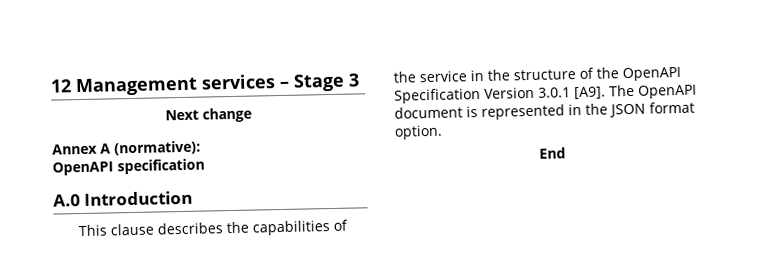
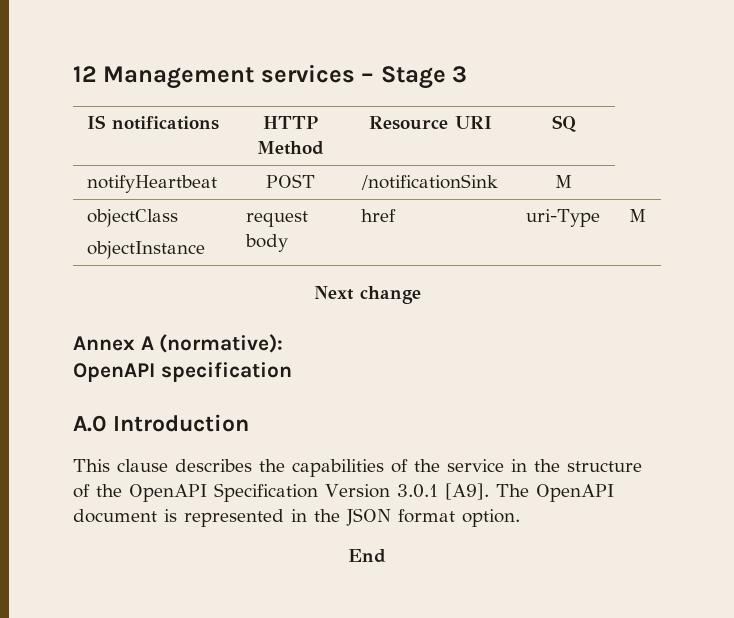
(360, 80) none -> [87,115,219,130] [262,116,318,129] [256,141,324,155] [368,116,492,130] [551,115,576,132] [86,175,217,193] [265,174,315,188] [361,174,498,190] [555,175,572,188] [86,209,178,227] [86,241,205,259] [245,211,308,227] [244,234,288,252] [360,209,396,222] [525,209,600,227] [629,209,646,222] // IS notifications | HTTP Method | Resource URI | SQ // notifyHeartbeat | POST | /notificationSink | M // objectClass // objectInstance | request body | href | uri-Type | M

